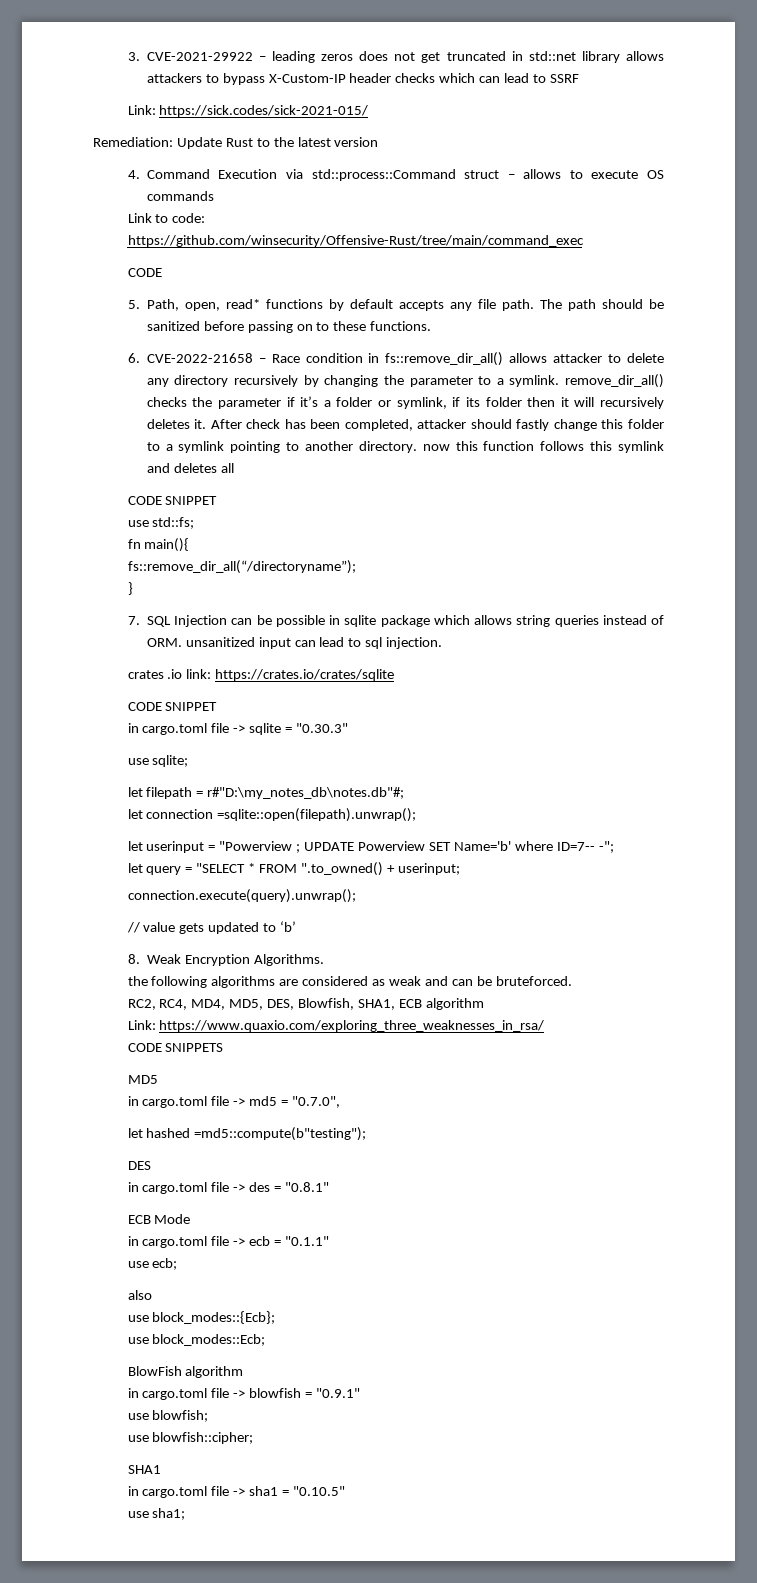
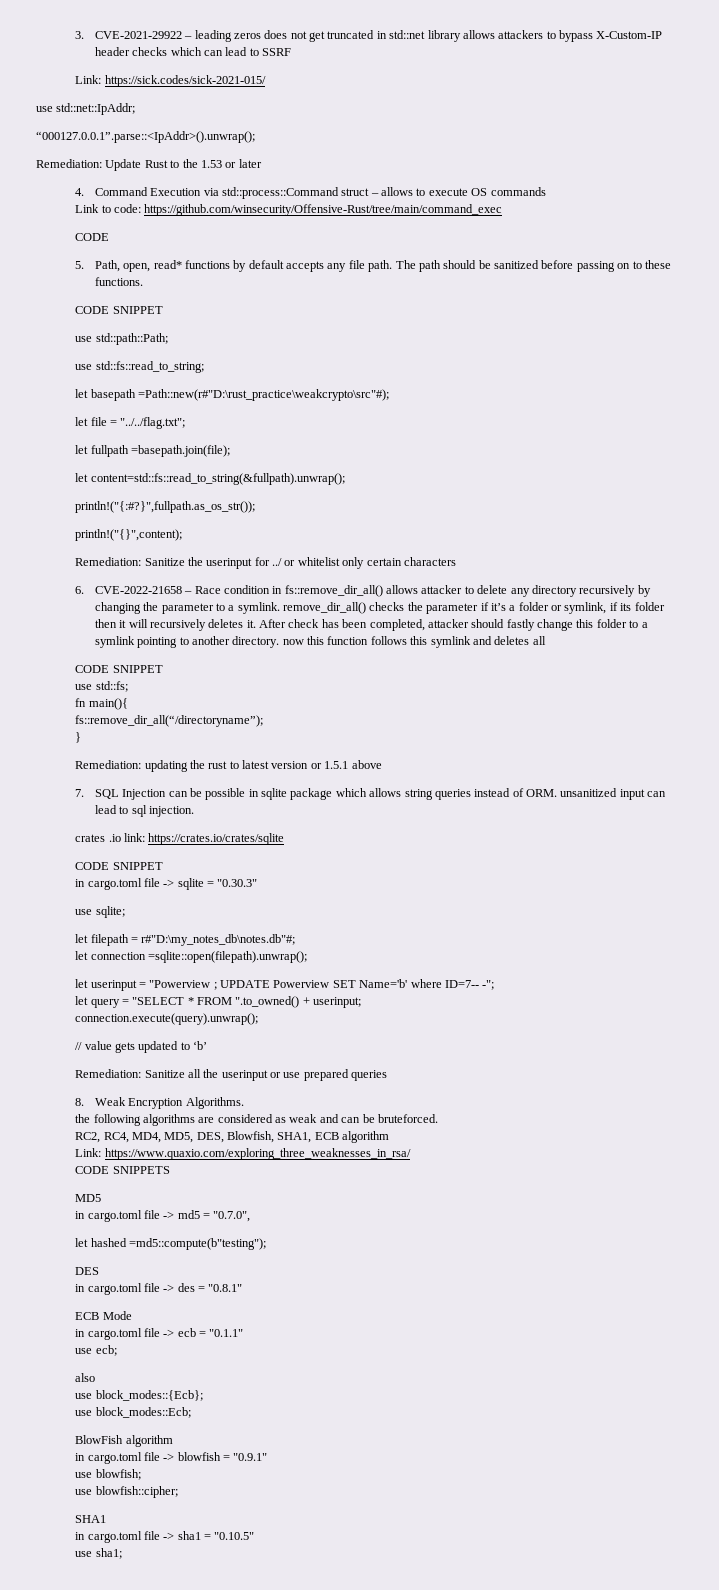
(369, 111) none -> [36,103,136,115] [36,131,255,143] // use std::net::IpAddr; // “000127.0.0.1”.parse::<IpAddr>().unwrap();
[297,137,379,147] latest version -> [200,159,262,168] 1.53 or later
(432, 326) none -> [75,306,163,314] [75,333,168,345] [75,361,204,373] [75,389,389,401] [75,417,186,429] [75,445,230,457] [75,473,345,485] [75,501,256,513] [75,529,183,541] [75,557,456,569] // CODE SNIPPET // use std::path::Path; // use std::fs::read_to_string; // let basepath =Path::new(r#"D:\rust_practice\weakcrypto\src"#); // let file = "../../flag.txt"; // let fullpath =basepath.join(file); // let content=std::fs::read_to_string(&fullpath).unwrap(); // println!("{:#?}",fullpath.as_os_str()); // println!("{}",content); // Remediation: Sanitize the userinput for ../ or whitelist only certain characters
(133, 588) none -> [75,760,382,772] // Remediation: updating the rust to latest version or 1.5.1 above
(297, 926) none -> [75,1069,388,1081] // Remediation: Sanitize all the userinput or use prepared queries

